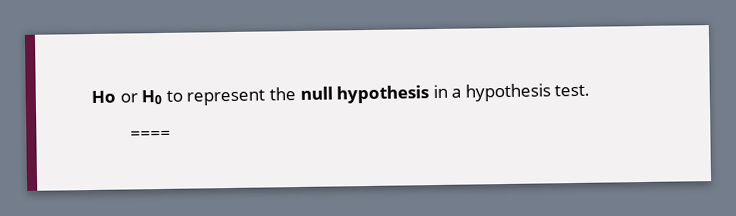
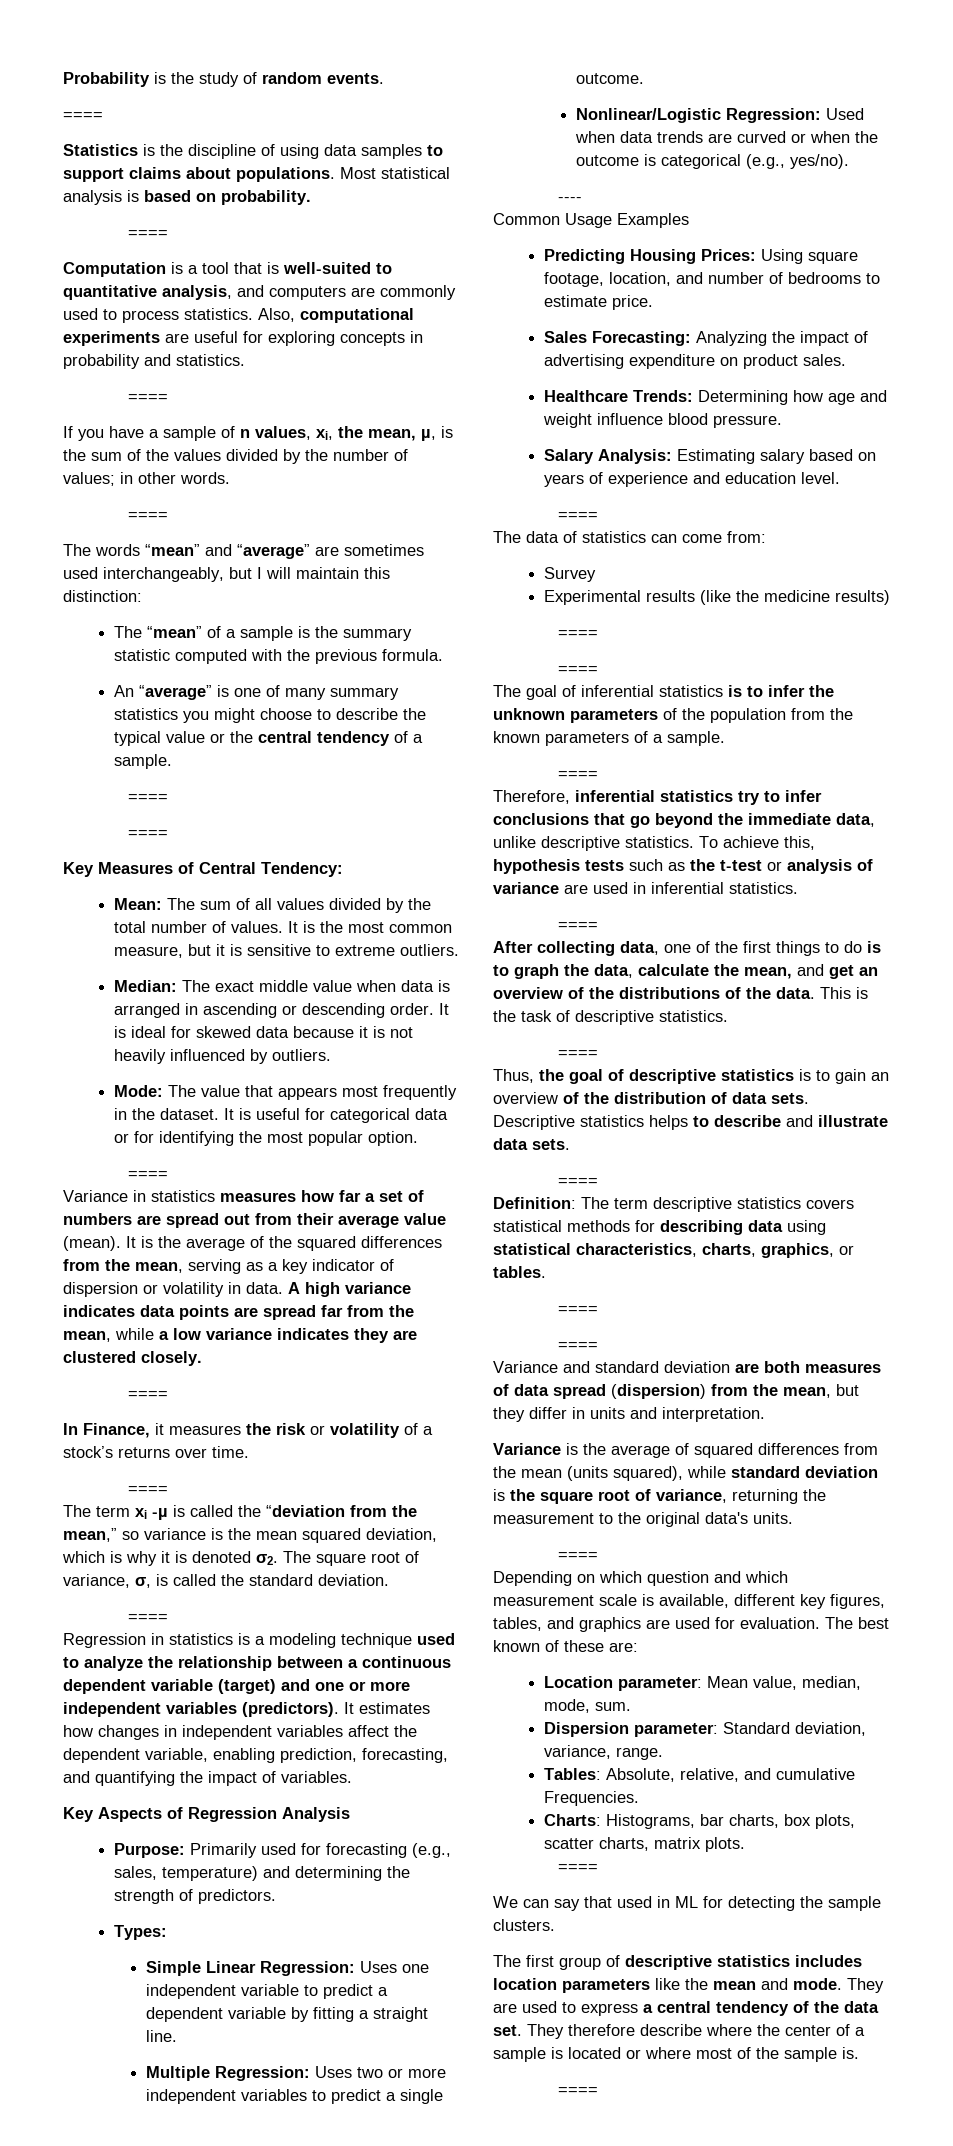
[91,83,591,106] Ho or H0 to represent the null hypothesis in a hypothesis test. -> [63,72,384,87] [63,112,103,120] [63,144,443,159] [63,167,450,182] [63,190,311,205] [127,230,168,238] [63,262,392,277] [63,285,456,300] [63,308,414,323] [63,331,423,346] [63,354,245,369] [127,394,168,402] [63,426,453,441] [63,449,408,464] [63,472,230,486] [127,512,168,520] [63,544,424,559] [63,567,390,582] [63,590,142,602] [113,626,412,641] [113,649,443,664] [113,685,399,700] [113,708,426,723] [113,731,423,746] [113,754,172,769] [127,794,168,802] [127,830,168,838] [63,862,343,877] [113,898,431,913] [113,921,452,933] [113,944,459,958] [113,980,450,992] [113,1003,449,1018] [113,1026,413,1038] [113,1049,331,1064] [113,1085,457,1100] [113,1108,448,1123] [113,1131,418,1146] [127,1171,168,1179] [63,1190,424,1202] [63,1213,446,1228] [63,1236,442,1251] [63,1259,394,1274] [63,1282,411,1297] [63,1305,414,1320] [63,1328,417,1343] [63,1351,202,1366] [127,1391,168,1399] [63,1423,433,1438] [63,1446,249,1458] [127,1486,168,1494] [63,1505,417,1520] [63,1528,437,1543] [62,1551,419,1566] [63,1574,389,1588] [127,1614,168,1622] [63,1633,455,1648] [63,1656,451,1671] [63,1679,410,1694] [63,1702,430,1717] [63,1725,417,1740] [63,1748,448,1763] [63,1771,352,1786] [63,1807,350,1822] [113,1843,451,1858] [113,1866,410,1881] [113,1889,276,1904] [113,1925,167,1940] [145,1961,429,1976] [145,1984,388,1999] [145,2007,428,2022] [145,2030,177,2042] [145,2066,446,2081] [145,2089,443,2104] [575,73,644,84] [575,108,864,123] [574,131,878,143] [575,154,849,169] [557,197,582,202] [493,213,689,228] [543,249,858,264] [543,272,880,287] [543,295,653,310] [543,331,868,346] [543,354,846,369] [543,390,887,405] [542,413,782,428] [543,449,876,464] [543,472,840,487] [557,512,598,520] [493,531,766,543] [543,567,596,582] [543,590,890,605] [557,630,598,638] [557,666,598,674] [493,685,834,700] [493,708,853,723] [493,731,725,746] [557,771,598,779] [493,790,822,805] [493,813,875,828] [493,836,815,851] [493,859,873,874] [493,882,798,894] [557,922,598,930] [493,941,881,956] [493,964,878,979] [493,987,868,999] [493,1010,728,1025] [557,1050,598,1058] [493,1069,889,1084] [493,1092,809,1104] [493,1115,888,1130] [493,1138,570,1150] [557,1178,598,1186] [493,1197,854,1212] [493,1220,826,1235] [493,1243,854,1258] [493,1266,546,1278] [557,1306,598,1314] [557,1342,598,1350] [493,1361,881,1373] [493,1384,859,1399] [493,1407,765,1422] [493,1443,878,1458] [493,1466,878,1481] [493,1489,826,1504] [493,1512,793,1527] [557,1552,598,1560] [493,1571,788,1586] [493,1594,885,1609] [493,1617,889,1632] [493,1640,638,1652] [543,1676,861,1691] [543,1699,631,1713] [543,1722,866,1737] [543,1745,663,1760] [543,1768,855,1782] [543,1791,639,1806] [543,1814,855,1829] [543,1837,745,1852] [557,1864,598,1872] [493,1896,881,1911] [493,1919,555,1931] [493,1955,862,1970] [493,1978,884,1993] [493,2001,879,2016] [493,2024,865,2039] [493,2047,859,2062] Probability is the study of random events. // ==== // Statistics is the discipline of using data samples to support claims about populations. Most statistical analysis is based on probability. // ==== // Computation is a tool that is well-suited to quantitative analysis, and computers are commonly used to process statistics. Also, computational experiments are useful for exploring concepts in probability and statistics. // ==== // If you have a sample of n values, xi, the mean, µ, is the sum of the values divided by the number of values; in other words. // ==== // The words “mean” and “average” are sometimes used interchangeably, but I will maintain this distinction: // The “mean” of a sample is the summary statistic computed with the previous formula. // An “average” is one of many summary statistics you might choose to describe the typical value or the central tendency of a sample. // ==== // ==== // Key Measures of Central Tendency: // Mean: The sum of all values divided by the total number of values. It is the most common measure, but it is sensitive to extreme outliers. // Median: The exact middle value when data is arranged in ascending or descending order. It is ideal for skewed data because it is not heavily influenced by outliers. // Mode: The value that appears most frequently in the dataset. It is useful for categorical data or for identifying the most popular option. // ==== // Variance in statistics measures how far a set of numbers are spread out from their average value (mean). It is the average of the squared differences from the mean, serving as a key indicator of dispersion or volatility in data. A high variance indicates data points are spread far from the mean, while a low variance indicates they are clustered closely. // ==== // In Finance, it measures the risk or volatility of a stock’s returns over time. // ==== // The term xi -µ is called the “deviation from the mean,” so variance is the mean squared deviation, which is why it is denoted σ2. The square root of variance, σ, is called the standard deviation. // ==== // Regression in statistics is a modeling technique used to analyze the relationship between a continuous dependent variable (target) and one or more independent variables (predictors). It estimates how changes in independent variables affect the dependent variable, enabling prediction, forecasting, and quantifying the impact of variables. // Key Aspects of Regression Analysis // Purpose: Primarily used for forecasting (e.g., sales, temperature) and determining the strength of predictors. // Types: // Simple Linear Regression: Uses one independent variable to predict a dependent variable by fitting a straight line. // Multiple Regression: Uses two or more independent variables to predict a single outcome. // Nonlinear/Logistic Regression: Used when data trends are curved or when the outcome is categorical (e.g., yes/no). // ---- // Common Usage Examples // Predicting Housing Prices: Using square footage, location, and number of bedrooms to estimate price. // Sales Forecasting: Analyzing the impact of advertising expenditure on product sales. // Healthcare Trends: Determining how age and weight influence blood pressure. // Salary Analysis: Estimating salary based on years of experience and education level. // ==== // The data of statistics can come from: // Survey // Experimental results (like the medicine results) // ==== // ==== // The goal of inferential statistics is to infer the unknown parameters of the population from the known parameters of a sample. // ==== // Therefore, inferential statistics try to infer conclusions that go beyond the immediate data, unlike descriptive statistics. To achieve this, hypothesis tests such as the t-test or analysis of variance are used in inferential statistics. // ==== // After collecting data, one of the first things to do is to graph the data, calculate the mean, and get an overview of the distributions of the data. This is the task of descriptive statistics. // ==== // Thus, the goal of descriptive statistics is to gain an overview of the distribution of data sets. Descriptive statistics helps to describe and illustrate data sets. // ==== // Definition: The term descriptive statistics covers statistical methods for describing data using statistical characteristics, charts, graphics, or tables. // ==== // ==== // Variance and standard deviation are both measures of data spread (dispersion) from the mean, but they differ in units and interpretation. // Variance is the average of squared differences from the mean (units squared), while standard deviation is the square root of variance, returning the measurement to the original data's units. // ==== // Depending on which question and which measurement scale is available, different key figures, tables, and graphics are used for evaluation. The best known of these are: // Location parameter: Mean value, median, mode, sum. // Dispersion parameter: Standard deviation, variance, range. // Tables: Absolute, relative, and cumulative Frequencies. // Charts: Histograms, bar charts, box plots, scatter charts, matrix plots. // ==== // We can say that used in ML for detecting the sample clusters. // The first group of descriptive statistics includes location parameters like the mean and mode. They are used to express a central tendency of the data set. They therefore describe where the center of a sample is located or where most of the sample is.

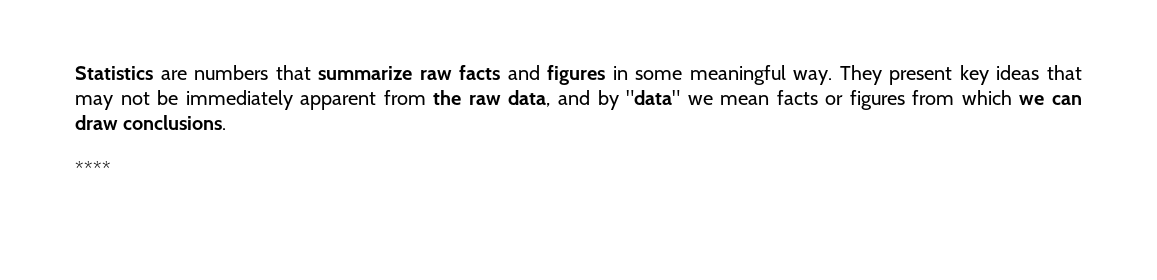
[63,72,384,87] [63,112,103,120] [63,144,443,159] [63,167,450,182] [63,190,311,205] [127,230,168,238] [63,262,392,277] [63,285,456,300] [63,308,414,323] [63,331,423,346] [63,354,245,369] [127,394,168,402] [63,426,453,441] [63,449,408,464] [63,472,230,486] [127,512,168,520] [63,544,424,559] [63,567,390,582] [63,590,142,602] [113,626,412,641] [113,649,443,664] [113,685,399,700] [113,708,426,723] [113,731,423,746] [113,754,172,769] [127,794,168,802] [127,830,168,838] [63,862,343,877] [113,898,431,913] [113,921,452,933] [113,944,459,958] [113,980,450,992] [113,1003,449,1018] [113,1026,413,1038] [113,1049,331,1064] [113,1085,457,1100] [113,1108,448,1123] [113,1131,418,1146] [127,1171,168,1179] [63,1190,424,1202] [63,1213,446,1228] [63,1236,442,1251] [63,1259,394,1274] [63,1282,411,1297] [63,1305,414,1320] [63,1328,417,1343] [63,1351,202,1366] [127,1391,168,1399] [63,1423,433,1438] [63,1446,249,1458] [127,1486,168,1494] [63,1505,417,1520] [63,1528,437,1543] [62,1551,419,1566] [63,1574,389,1588] [127,1614,168,1622] [63,1633,455,1648] [63,1656,451,1671] [63,1679,410,1694] [63,1702,430,1717] [63,1725,417,1740] [63,1748,448,1763] [63,1771,352,1786] [63,1807,350,1822] [113,1843,451,1858] [113,1866,410,1881] [113,1889,276,1904] [113,1925,167,1940] [145,1961,429,1976] [145,1984,388,1999] [145,2007,428,2022] [145,2030,177,2042] [145,2066,446,2081] [145,2089,443,2104] [575,73,644,84] [575,108,864,123] [574,131,878,143] [575,154,849,169] [557,197,582,202] [493,213,689,228] [543,249,858,264] [543,272,880,287] [543,295,653,310] [543,331,868,346] [543,354,846,369] [543,390,887,405] [542,413,782,428] [543,449,876,464] [543,472,840,487] [557,512,598,520] [493,531,766,543] [543,567,596,582] [543,590,890,605] [557,630,598,638] [557,666,598,674] [493,685,834,700] [493,708,853,723] [493,731,725,746] [557,771,598,779] [493,790,822,805] [493,813,875,828] [493,836,815,851] [493,859,873,874] [493,882,798,894] [557,922,598,930] [493,941,881,956] [493,964,878,979] [493,987,868,999] [493,1010,728,1025] [557,1050,598,1058] [493,1069,889,1084] [493,1092,809,1104] [493,1115,888,1130] [493,1138,570,1150] [557,1178,598,1186] [493,1197,854,1212] [493,1220,826,1235] [493,1243,854,1258] [493,1266,546,1278] [557,1306,598,1314] [557,1342,598,1350] [493,1361,881,1373] [493,1384,859,1399] [493,1407,765,1422] [493,1443,878,1458] [493,1466,878,1481] [493,1489,826,1504] [493,1512,793,1527] [557,1552,598,1560] [493,1571,788,1586] [493,1594,885,1609] [493,1617,889,1632] [493,1640,638,1652] [543,1676,861,1691] [543,1699,631,1713] [543,1722,866,1737] [543,1745,663,1760] [543,1768,855,1782] [543,1791,639,1806] [543,1814,855,1829] [543,1837,745,1852] [557,1864,598,1872] [493,1896,881,1911] [493,1919,555,1931] [493,1955,862,1970] [493,1978,884,1993] [493,2001,879,2016] [493,2024,865,2039] [493,2047,859,2062] [557,2087,598,2095] Probability is the study of random events. // ==== // Statistics is the discipline of using data samples to support claims about populations. Most statistical analysis is based on probability. // ==== // Computation is a tool that is well-suited to quantitative analysis, and computers are commonly used to process statistics. Also, computational experiments are useful for exploring concepts in probability and statistics. // ==== // If you have a sample of n values, xi, the mean, µ, is the sum of the values divided by the number of values; in other words. // ==== // The words “mean” and “average” are sometimes used interchangeably, but I will maintain this distinction: // The “mean” of a sample is the summary statistic computed with the previous formula. // An “average” is one of many summary statistics you might choose to describe the typical value or the central tendency of a sample. // ==== // ==== // Key Measures of Central Tendency: // Mean: The sum of all values divided by the total number of values. It is the most common measure, but it is sensitive to extreme outliers. // Median: The exact middle value when data is arranged in ascending or descending order. It is ideal for skewed data because it is not heavily influenced by outliers. // Mode: The value that appears most frequently in the dataset. It is useful for categorical data or for identifying the most popular option. // ==== // Variance in statistics measures how far a set of numbers are spread out from their average value (mean). It is the average of the squared differences from the mean, serving as a key indicator of dispersion or volatility in data. A high variance indicates data points are spread far from the mean, while a low variance indicates they are clustered closely. // ==== // In Finance, it measures the risk or volatility of a stock’s returns over time. // ==== // The term xi -µ is called the “deviation from the mean,” so variance is the mean squared deviation, which is why it is denoted σ2. The square root of variance, σ, is called the standard deviation. // ==== // Regression in statistics is a modeling technique used to analyze the relationship between a continuous dependent variable (target) and one or more independent variables (predictors). It estimates how changes in independent variables affect the dependent variable, enabling prediction, forecasting, and quantifying the impact of variables. // Key Aspects of Regression Analysis // Purpose: Primarily used for forecasting (e.g., sales, temperature) and determining the strength of predictors. // Types: // Simple Linear Regression: Uses one independent variable to predict a dependent variable by fitting a straight line. // Multiple Regression: Uses two or more independent variables to predict a single outcome. // Nonlinear/Logistic Regression: Used when data trends are curved or when the outcome is categorical (e.g., yes/no). // ---- // Common Usage Examples // Predicting Housing Prices: Using square footage, location, and number of bedrooms to estimate price. // Sales Forecasting: Analyzing the impact of advertising expenditure on product sales. // Healthcare Trends: Determining how age and weight influence blood pressure. // Salary Analysis: Estimating salary based on years of experience and education level. // ==== // The data of statistics can come from: // Survey // Experimental results (like the medicine results) // ==== // ==== // The goal of inferential statistics is to infer the unknown parameters of the population from the known parameters of a sample. // ==== // Therefore, inferential statistics try to infer conclusions that go beyond the immediate data, unlike descriptive statistics. To achieve this, hypothesis tests such as the t-test or analysis of variance are used in inferential statistics. // ==== // After collecting data, one of the first things to do is to graph the data, calculate the mean, and get an overview of the distributions of the data. This is the task of descriptive statistics. // ==== // Thus, the goal of descriptive statistics is to gain an overview of the distribution of data sets. Descriptive statistics helps to describe and illustrate data sets. // ==== // Definition: The term descriptive statistics covers statistical methods for describing data using statistical characteristics, charts, graphics, or tables. // ==== // ==== // Variance and standard deviation are both measures of data spread (dispersion) from the mean, but they differ in units and interpretation. // Variance is the average of squared differences from the mean (units squared), while standard deviation is the square root of variance, returning the measurement to the original data's units. // ==== // Depending on which question and which measurement scale is available, different key figures, tables, and graphics are used for evaluation. The best known of these are: // Location parameter: Mean value, median, mode, sum. // Dispersion parameter: Standard deviation, variance, range. // Tables: Absolute, relative, and cumulative Frequencies. // Charts: Histograms, bar charts, box plots, scatter charts, matrix plots. // ==== // We can say that used in ML for detecting the sample clusters. // The first group of descriptive statistics includes location parameters like the mean and mode. They are used to express a central tendency of the data set. They therefore describe where the center of a sample is located or where most of the sample is. // ==== -> [75,65,1082,85] [75,90,1082,110] [75,115,227,130] [75,161,111,176] Statistics are numbers that summarize raw facts and figures in some meaningful way. They present key ideas that may not be immediately apparent from the raw data, and by "data" we mean facts or figures from which we can draw conclusions. // ****

